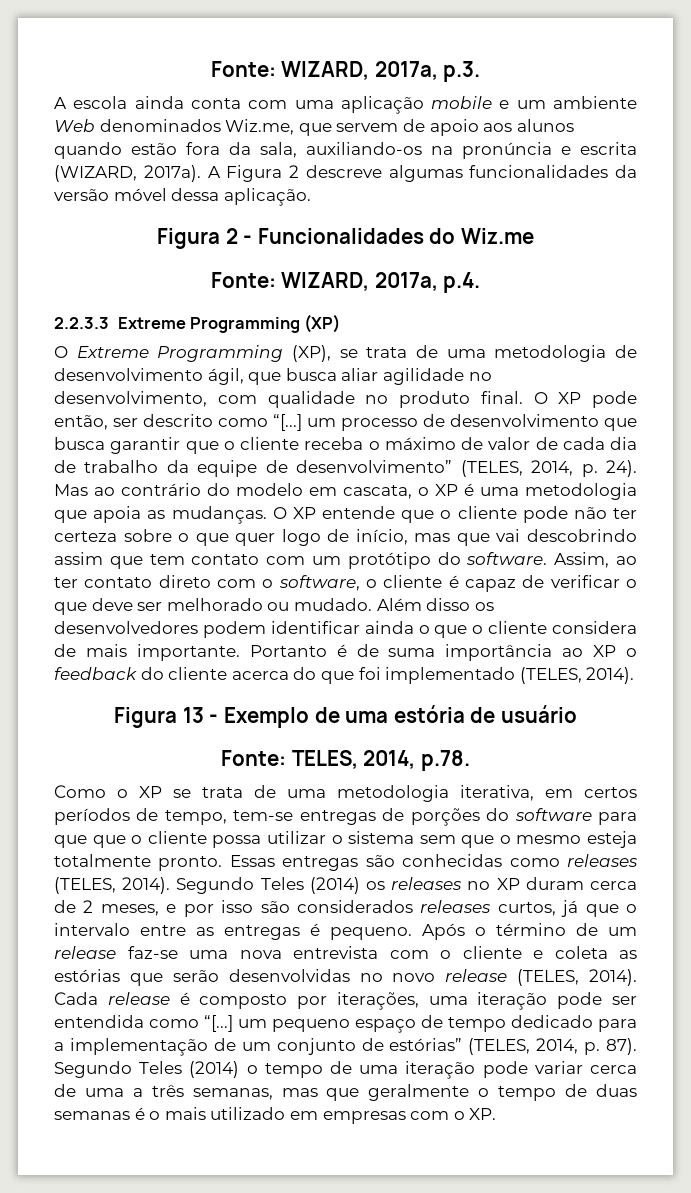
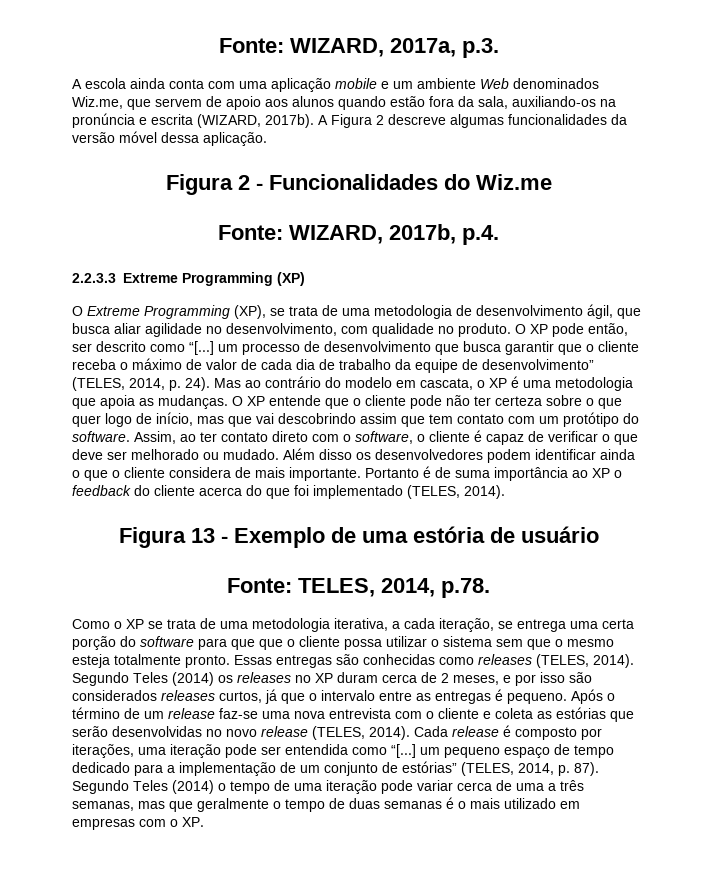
[143,165,201,182] 2017a). -> [265,114,314,128] 2017b).
[374,272,438,291] 2017a, -> [389,224,456,244] 2017b,
[399,391,523,408] produto final. -> [458,323,511,337] produto.
[545,787,637,798] [54,808,480,826] em certos períodos de tempo, tem-se entregas de porções -> [392,618,634,632] [72,636,116,650] a cada iteração, se entrega uma certa porção

